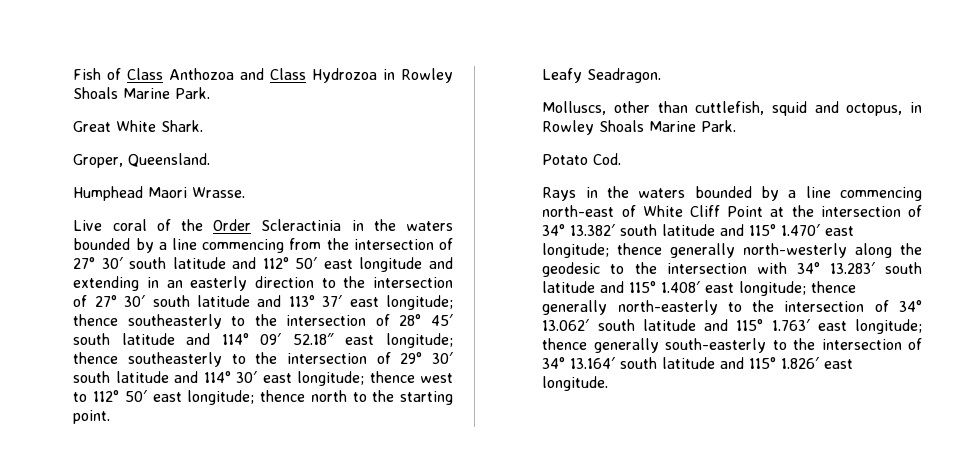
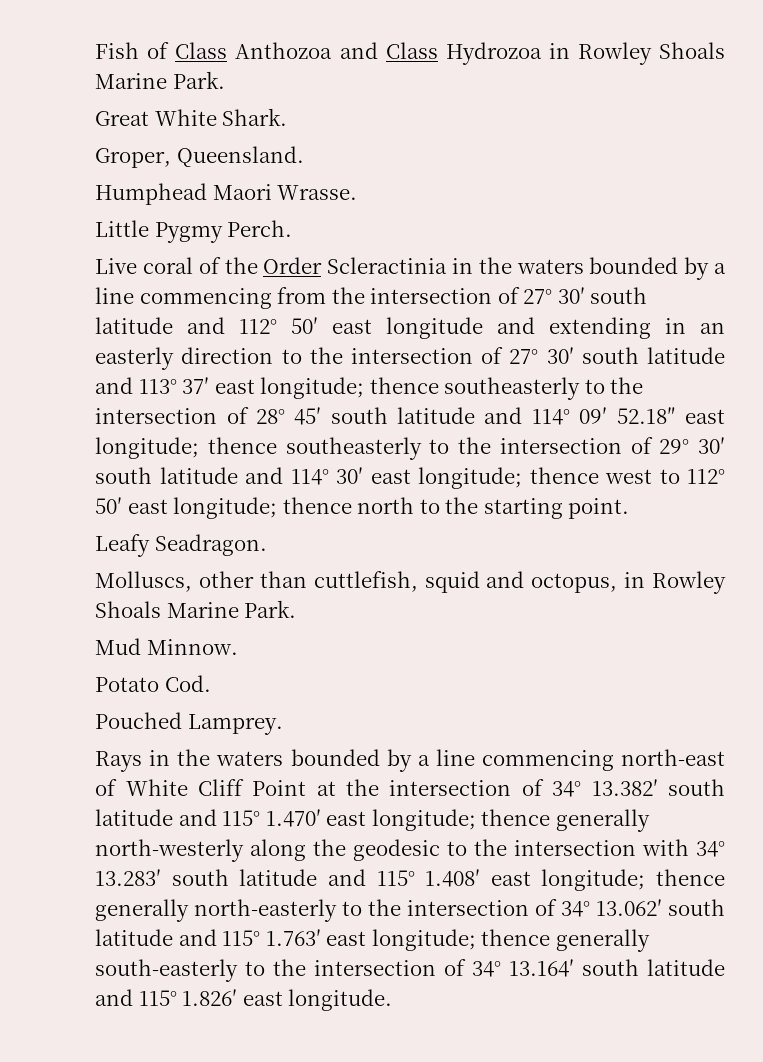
(246, 192) none -> [95,220,293,243] // Little Pygmy Perch.
(737, 126) none -> [95,638,238,655] // Mud Minnow.
(622, 159) none -> [95,712,283,735] // Pouched Lamprey.

